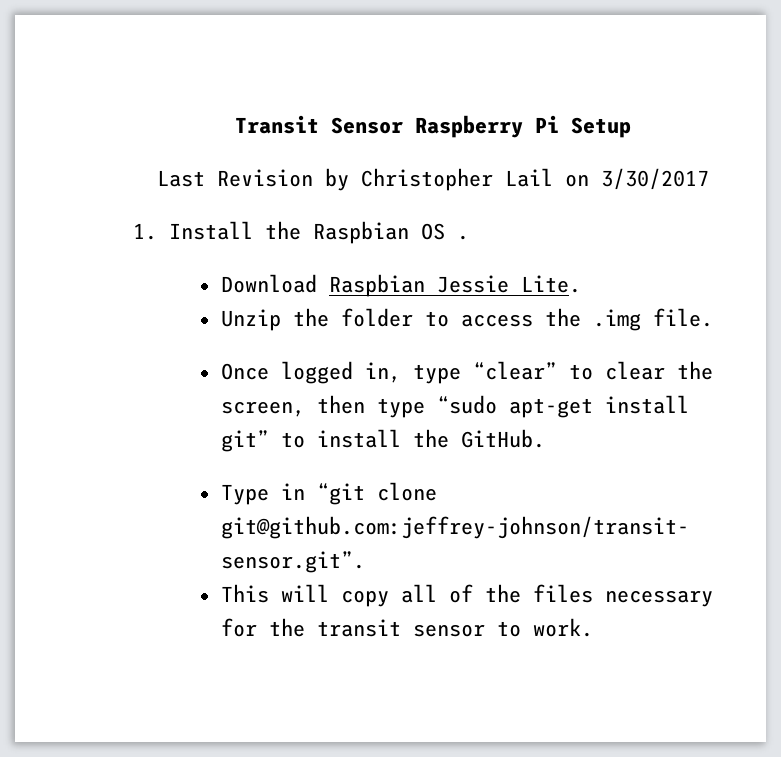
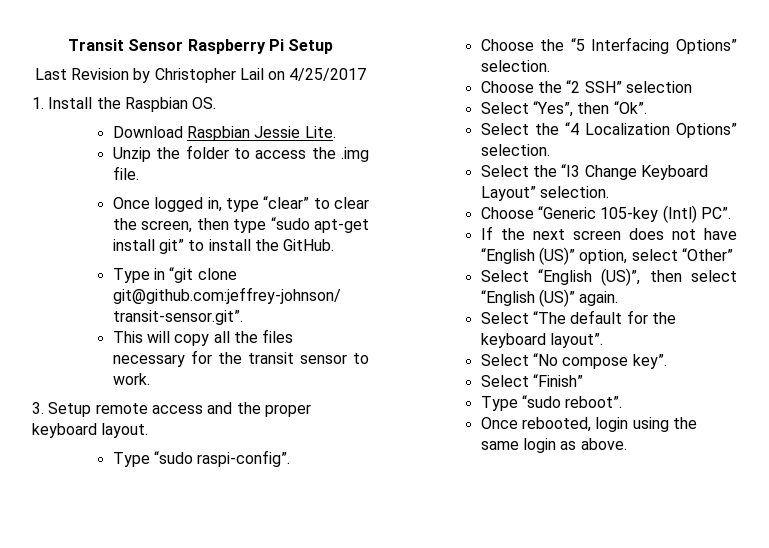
[601,168,709,190] 3/30/2017 -> [289,68,367,81] 4/25/2017
[421,223,469,240] OS . -> [192,97,217,109] OS.
[448,584,473,603] of -> (230, 337) none
(593, 627) none -> [32,402,311,417] [32,423,149,438] [112,450,291,467] [480,37,737,54] [480,60,550,72] [480,80,693,93] [480,101,647,117] [480,122,737,138] [480,144,550,156] [480,164,709,180] [480,186,610,201] [480,205,732,223] [480,226,737,240] [480,247,734,265] [480,268,737,286] [480,289,619,307] [480,310,677,324] [480,333,604,348] [480,353,667,369] [480,374,584,387] [480,395,623,411] [480,417,698,432] [480,438,627,453] // 3. Setup remote access and the proper keyboard layout. // Type “sudo raspi-config”. // Choose the “5 Interfacing Options” selection. // Choose the “2 SSH” selection // Select “Yes”, then “Ok”. // Select the “4 Localization Options” selection. // Select the “I3 Change Keyboard Layout” selection. // Choose “Generic 105-key (Intl) PC”. // If the next screen does not have “English (US)” option, select “Other” // Select “English (US)”, then select “English (US)” again. // Select “The default for the keyboard layout”. // Select “No compose key”. // Select “Finish” // Type “sudo reboot”. // Once rebooted, login using the same login as above.

